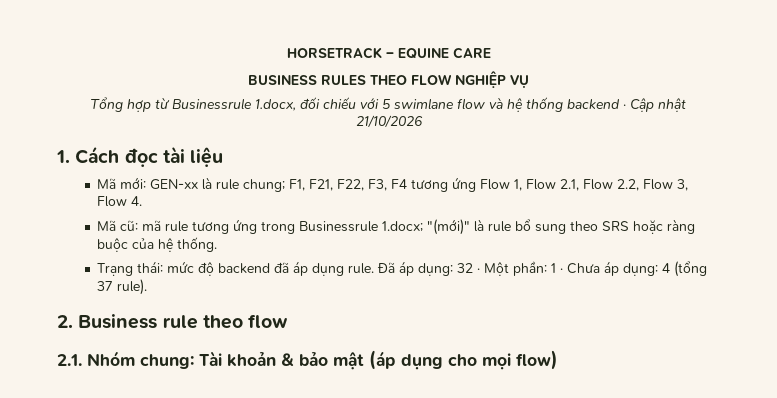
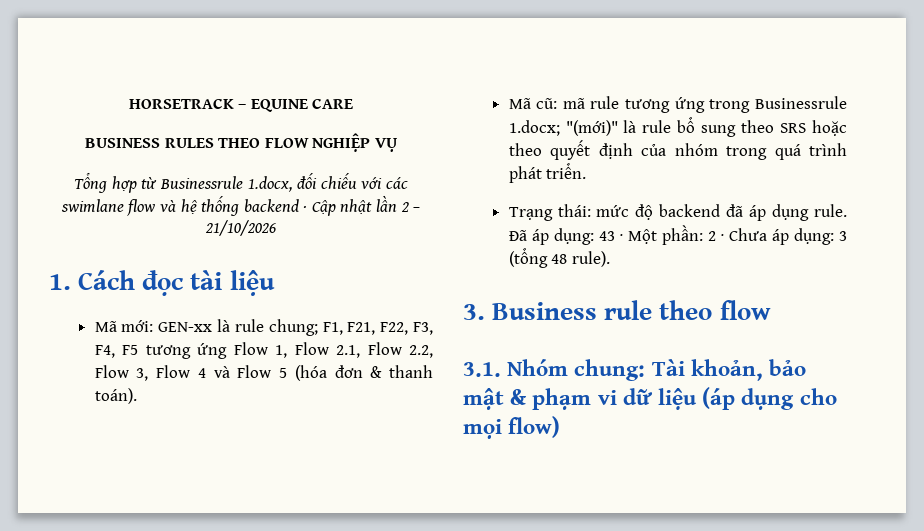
[382,99,391,109] 5 -> [385,177,408,189] các
(686, 105) none -> [376,195,421,212] lần 2 –
[391,179,408,189] F4 -> [94,345,139,358] F4, F5
[131,196,143,206] 4. -> [197,365,433,381] [94,388,137,404] 4 và Flow 5 (hóa đơn & thanh toán).
[667,219,696,234] [97,237,218,252] ràng buộc của hệ thống. -> [508,140,847,160] [508,163,587,183] theo quyết định của nhóm trong quá trình phát triển.
[457,263,474,273] 32 -> [598,231,615,241] 43
[551,263,557,273] 1 -> [707,231,716,241] 2
[662,261,708,277] [97,281,114,291] 4 (tổng 37 -> [838,231,847,241] [508,248,568,268] 3 (tổng 48
[57,315,73,328] 2. -> [463,304,485,320] 3.
[57,354,82,366] 2.1. -> [463,362,501,377] 3.1.
[227,352,364,370] khoản & bảo mật -> [690,359,807,381] [463,388,698,410] khoản, bảo mật & phạm vi dữ liệu

